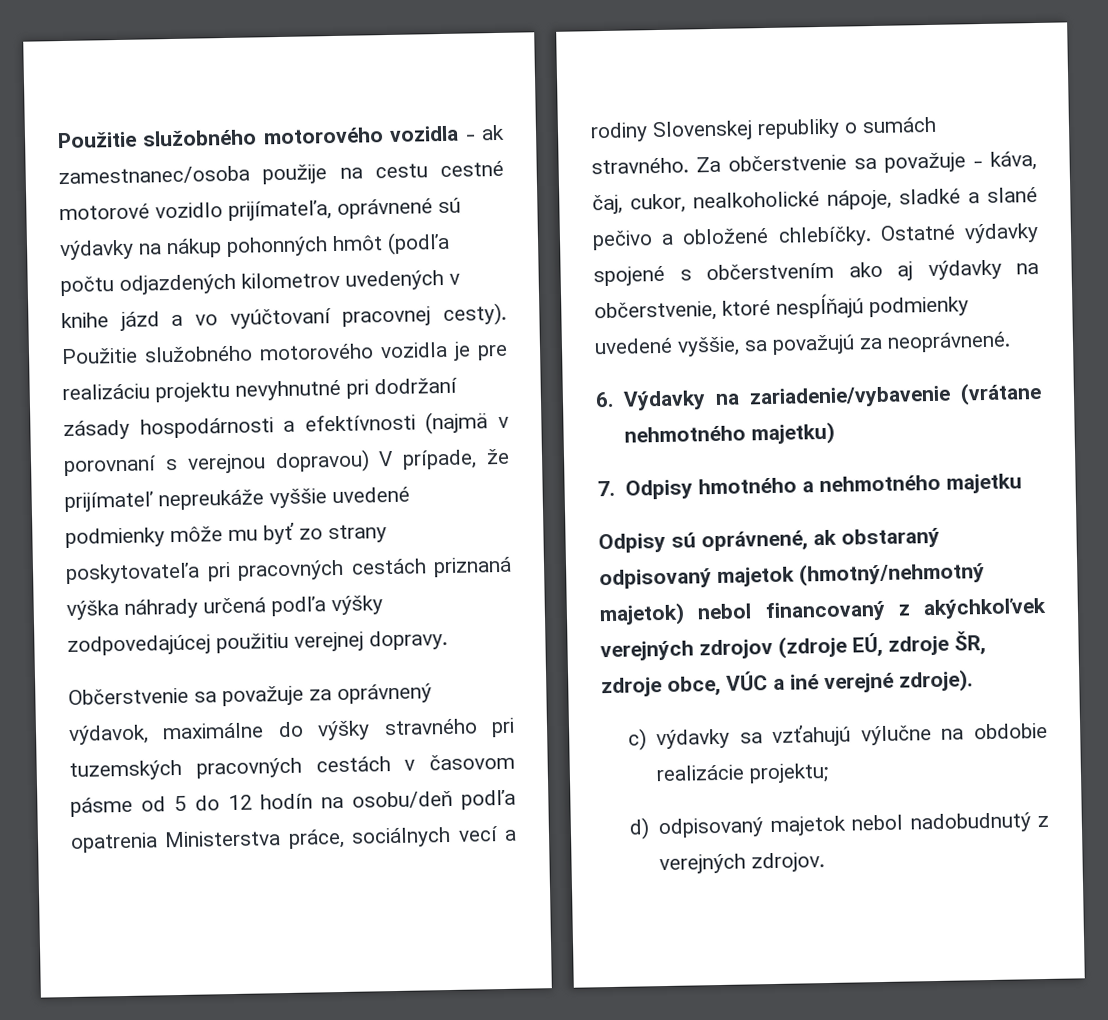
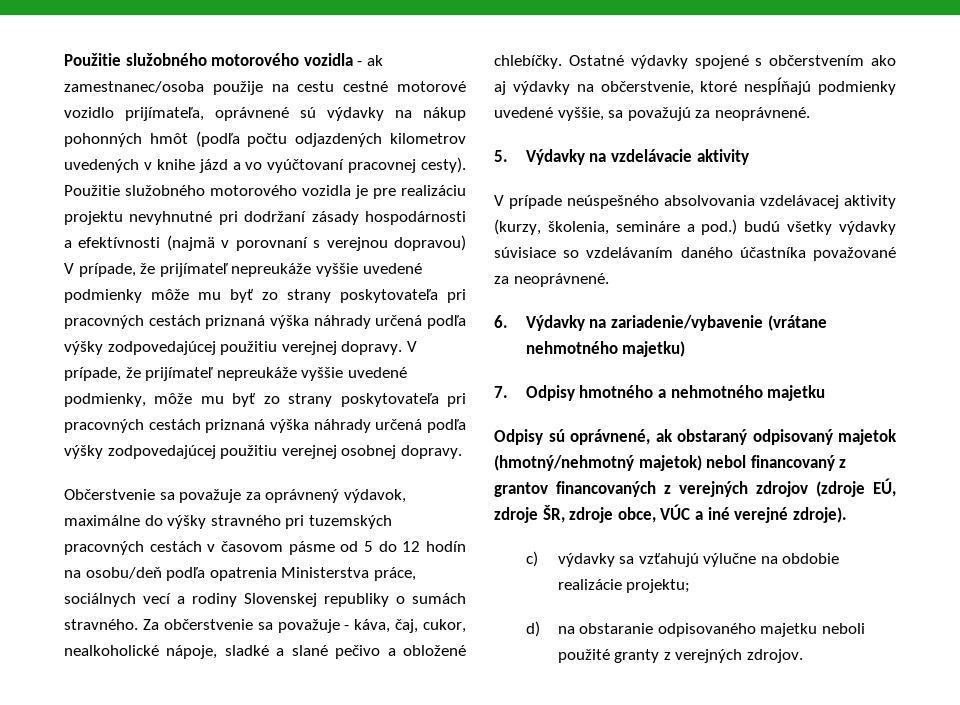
(448, 640) none -> [406,341,417,352] [64,367,407,381] [64,393,466,407] [64,419,466,433] [64,445,462,459] V prípade, že prijímateľ nepreukáže vyššie uvedené podmienky, môže mu byť zo strany poskytovateľa pri pracovných cestách priznaná výška náhrady určená podľa výšky zodpovedajúcej použitiu verejnej osobnej dopravy.
[595,390,740,411] 6. Výdavky na -> [494,149,749,165] [494,195,896,209] [494,219,896,235] [494,247,896,261] [494,273,609,287] [494,315,607,331] 5. Výdavky na vzdelávacie aktivity // V prípade neúspešného absolvovania vzdelávacej aktivity (kurzy, školenia, semináre a pod.) budú všetky výdavky súvisiace so vzdelávaním daného účastníka považované za neoprávnené. // 6. Výdavky na
[923,597,1047,620] akýchkoľvek -> [494,481,671,497] grantov financovaných z
[658,812,1032,839] odpisovaný majetok nebol nadobudnutý -> [557,623,865,637] [557,649,660,663] na obstaranie odpisovaného majetku neboli použité granty

